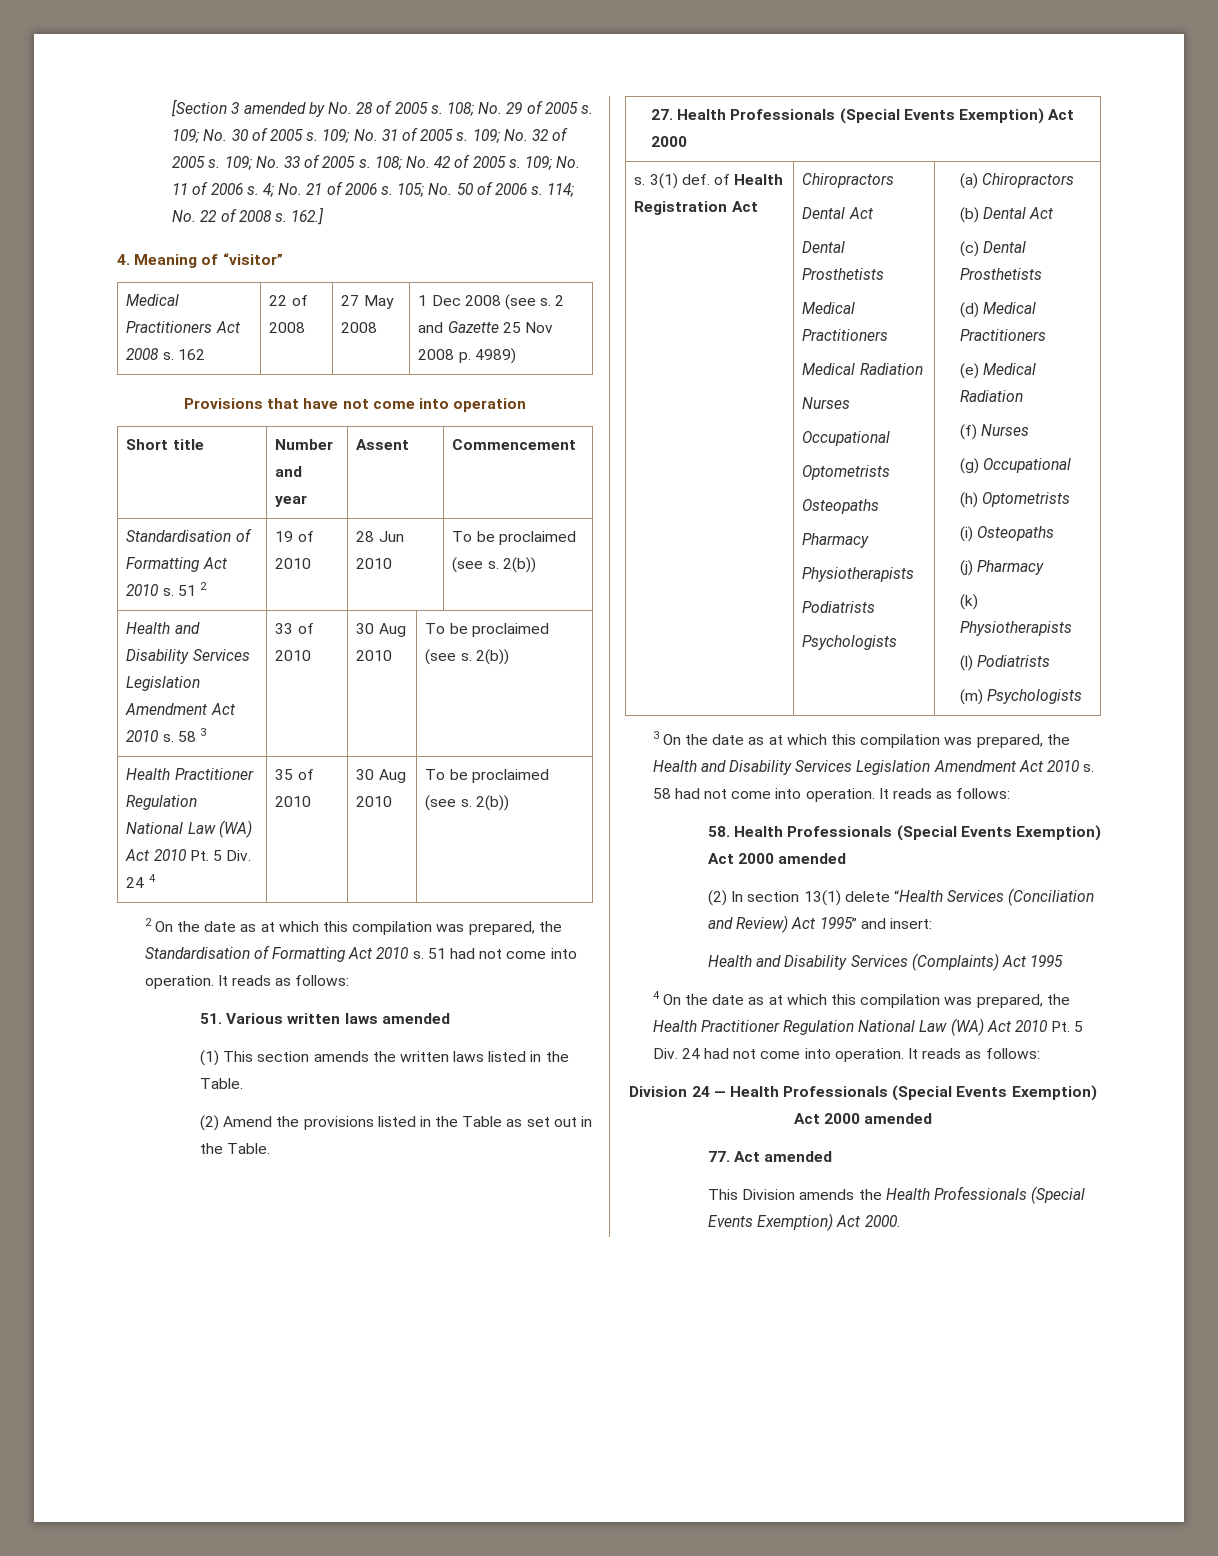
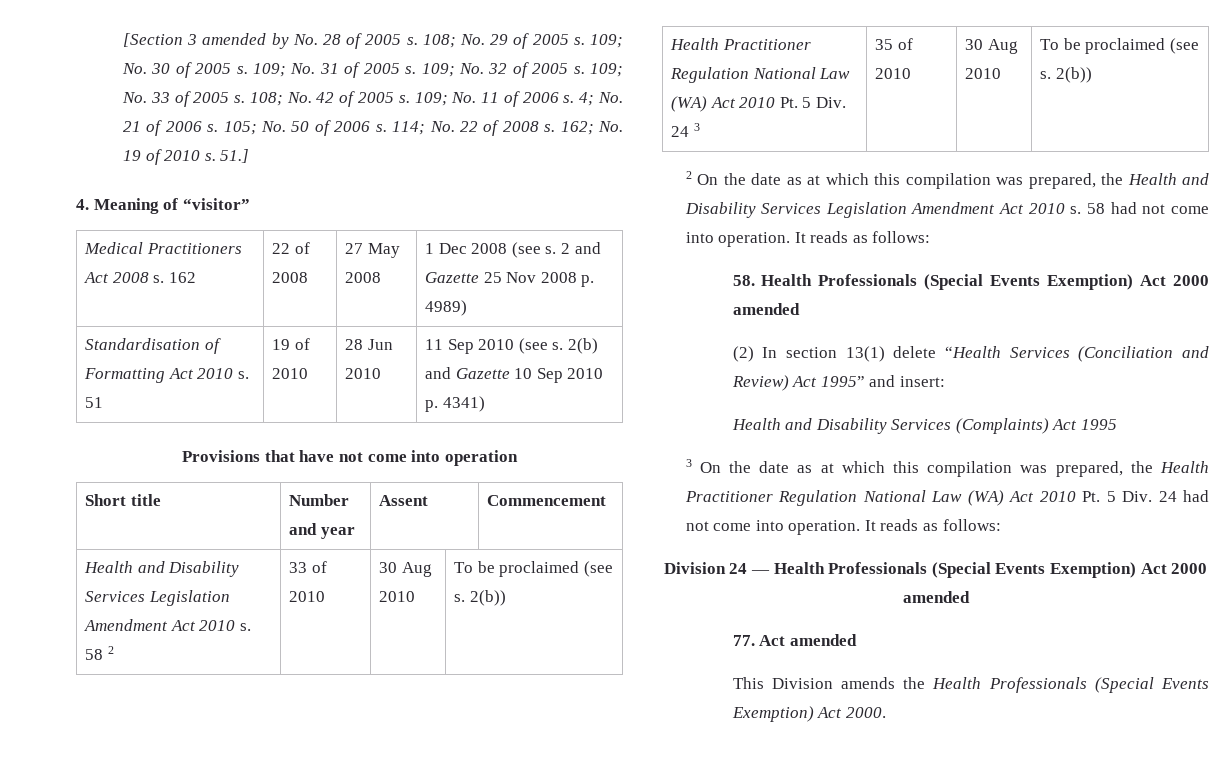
[291,207,325,225] 162.] -> [560,121,623,135] [123,149,250,165] 162; No. 19 of 2010 s. 51.]
(516, 356) none -> [84,338,221,354] [83,368,249,383] [84,397,103,408] [271,338,310,350] [271,368,308,379] [344,339,393,350] [344,368,381,379] [424,338,598,354] [424,367,604,383] [424,396,485,412] // Standardisation of Formatting Act 2010 s. 51 | 19 of 2010 | 28 Jun 2010 | 11 Sep 2010 (see s. 2(b) and Gazette 10 Sep 2010 p. 4341)
[126,528,252,542] [126,557,227,572] [126,582,208,596] [275,531,314,542] [275,558,312,569] [356,531,404,542] [356,558,393,569] [452,531,576,545] [452,557,536,573] // Standardisation of Formatting Act 2010 s. 51 2 | 19 of 2010 | 28 Jun 2010 | To be proclaimed (see s. 2(b)) -> (606, 500) none
[200,728,207,736] 3 -> [107,646,114,654] 2
[148,874,156,882] 4 -> [693,123,700,131] 3
[144,945,577,962] [144,975,350,989] [199,1013,450,1024] [199,1050,569,1066] [199,1078,243,1089] [199,1115,592,1131] [199,1143,271,1154] [651,108,1075,124] [651,136,688,147] [634,173,784,189] [634,201,758,215] [802,173,895,188] [802,207,873,219] [802,241,846,253] [802,268,885,280] [802,302,856,314] [802,329,889,341] [802,363,923,375] [802,397,851,409] [802,431,891,446] [802,465,891,480] [802,499,880,514] [802,533,870,548] [802,567,915,582] [802,601,876,613] [802,635,898,650] [960,173,1075,189] [960,207,1054,223] [960,241,1027,257] [960,268,1043,280] [960,302,1037,318] [960,329,1047,341] [960,363,1037,379] [960,390,1024,402] [960,424,1030,440] [960,458,1072,474] [960,492,1071,508] [960,526,1055,542] [960,560,1045,576] [960,594,979,610] [960,621,1073,636] [960,655,1051,671] [960,689,1083,705] [652,731,1070,748] Standardisation of Formatting Act 2010 s. 51 had not come into operation. It reads as follows: // 51. Various written laws amended // (1) This section amends the written laws listed in the Table. // (2) Amend the provisions listed in the Table as set out in the Table. // 27. Health Professionals (Special Events Exemption) Act 2000 // s. 3(1) def. of Health Registration Act | Chiropractors // Dental Act // Dental Prosthetists // Medical Practitioners // Medical Radiation // Nurses // Occupational // Optometrists // Osteopaths // Pharmacy // Physiotherapists // Podiatrists // Psychologists | (a) Chiropractors // (b) Dental Act // (c) Dental Prosthetists // (d) Medical Practitioners // (e) Medical Radiation // (f) Nurses // (g) Occupational // (h) Optometrists // (i) Osteopaths // (j) Pharmacy // (k) Physiotherapists // (l) Podiatrists // (m) Psychologists // 3 On the date as at which this compilation was prepared, the -> (1124, 179) none
[652,991,660,999] 4 -> [685,459,692,467] 3

